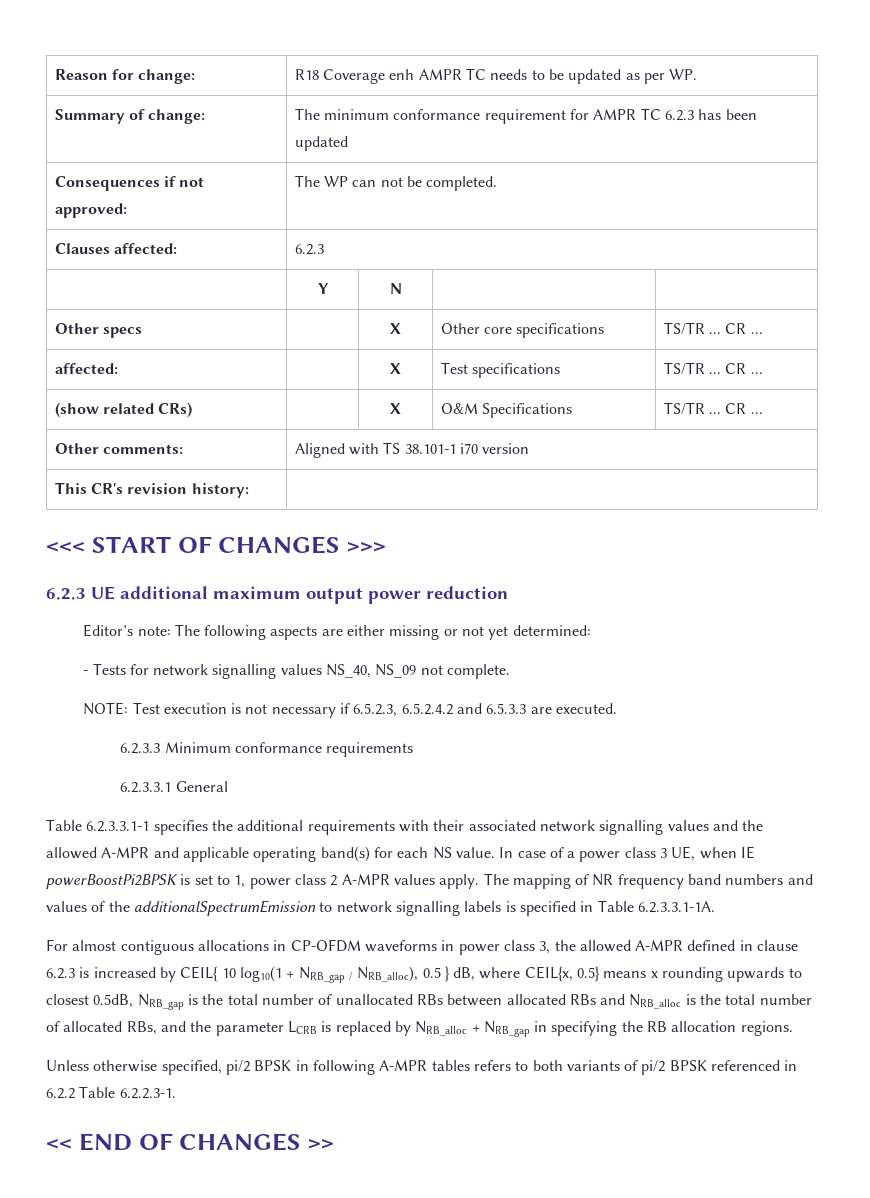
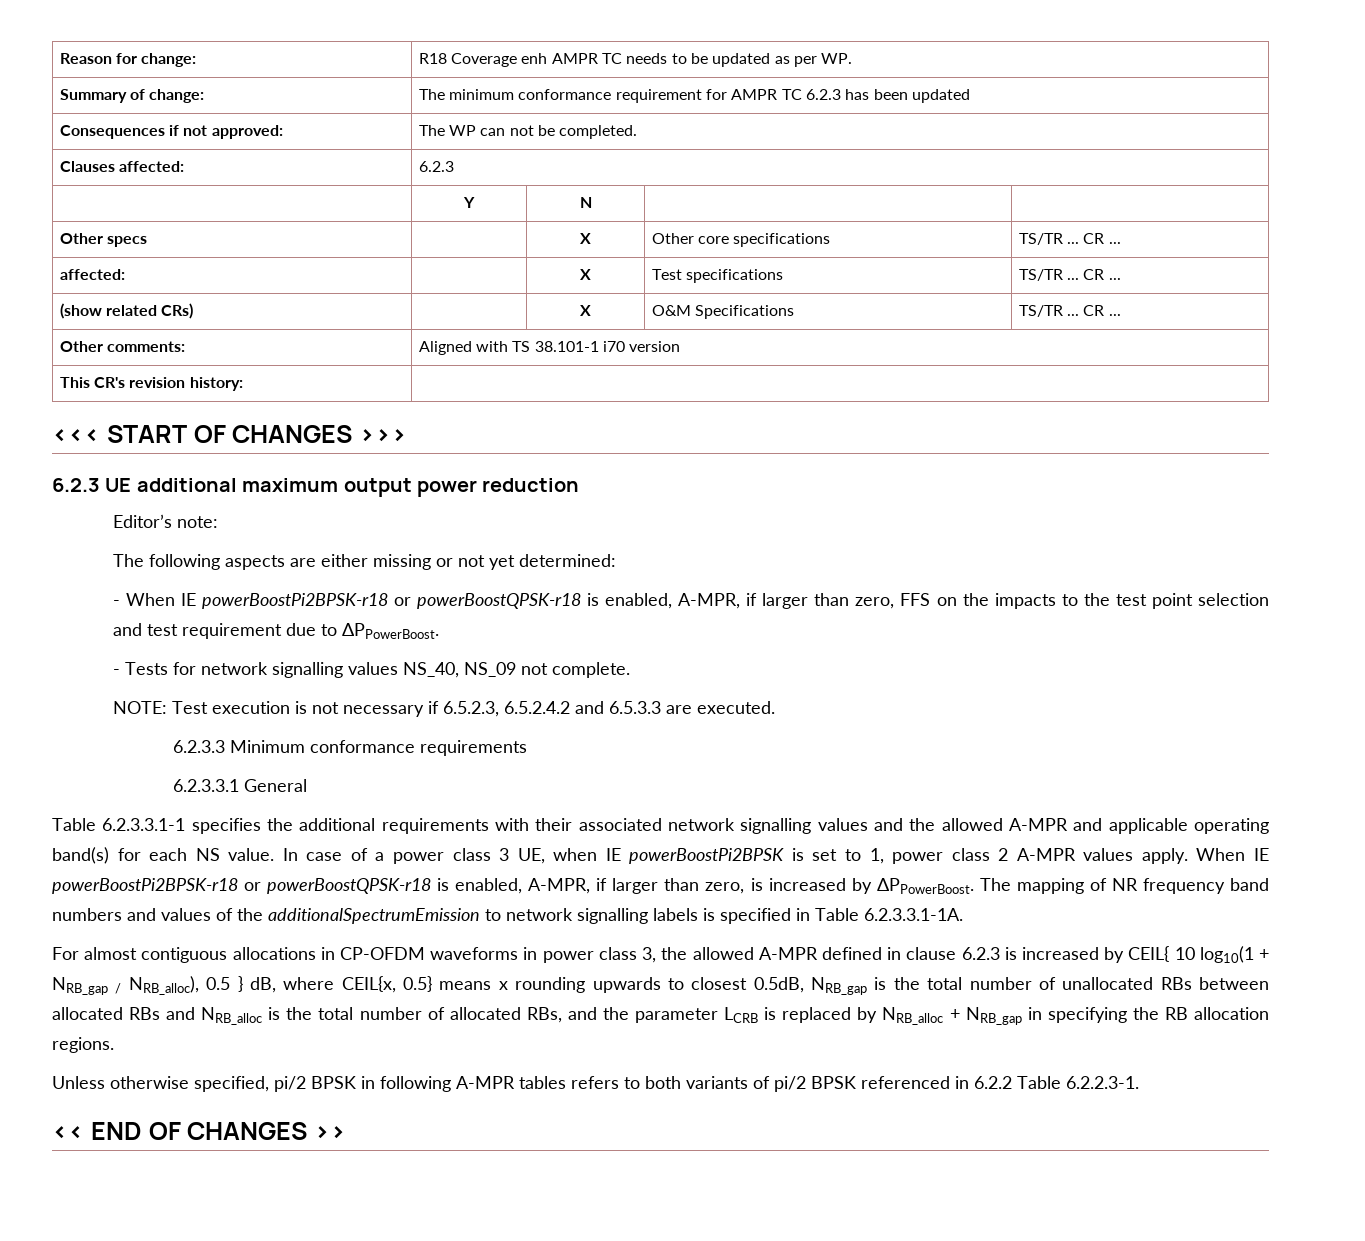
(171, 631) none -> (218, 522) //
(591, 630) none -> [112,593,1269,609] [112,623,439,639] // - When IE powerBoostPi2BPSK-r18 or powerBoostQPSK-r18 is enabled, A-MPR, if larger than zero, FFS on the impacts to the test point selection and test requirement due to ΔPPowerBoost.
(480, 881) none -> [1196,848,1269,861] [52,878,974,894] When IE powerBoostPi2BPSK-r18 or powerBoostQPSK-r18 is enabled, A-MPR, if larger than zero, is increased by ΔPPowerBoost.

